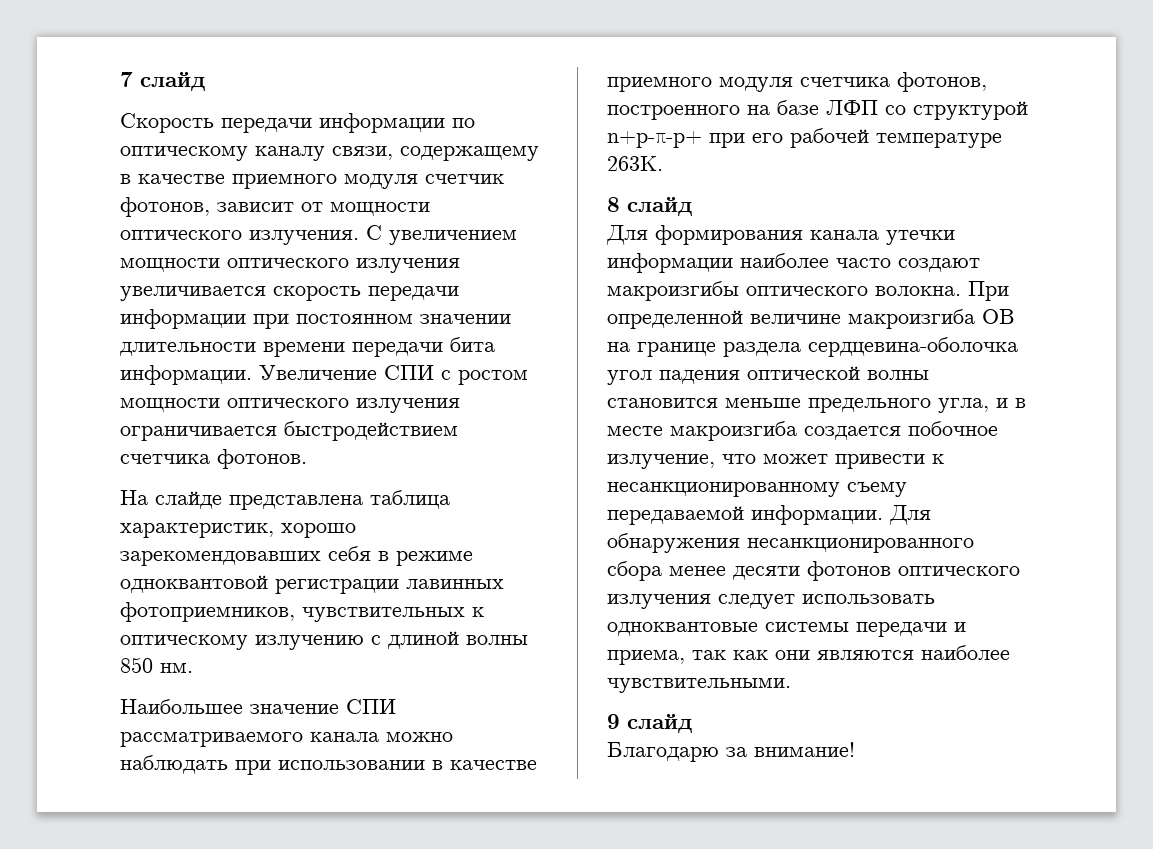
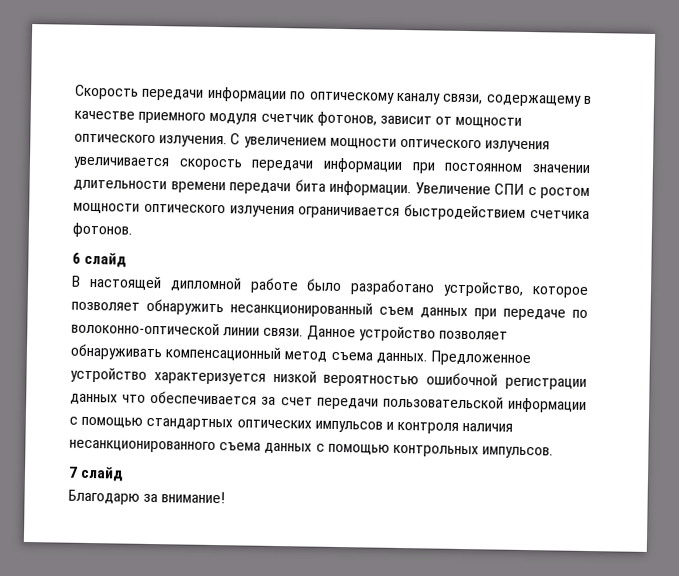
[120,72,205,91] 7 слайд // -> (75, 92) none
[120,490,450,510] [120,523,356,538] [120,546,473,566] [120,575,504,594] [120,602,484,622] [120,631,528,650] [120,657,193,673] [120,699,396,714] [120,732,453,747] [120,755,537,775] [607,72,987,92] [607,100,1028,120] [607,128,1002,148] [607,156,663,171] [607,197,692,216] [606,225,955,245] [607,253,980,273] [607,281,1009,301] [607,309,1015,329] [607,337,1018,357] [607,366,929,385] [607,398,1026,413] [607,421,998,441] [607,454,944,469] [607,482,907,497] [607,505,931,525] [607,533,974,553] [607,561,1020,581] [607,594,935,609] [607,622,966,637] [607,645,1010,665] [607,678,791,693] [607,714,620,729] На слайде представлена таблица характеристик, хорошо зарекомендовавших себя в режиме одноквантовой регистрации лавинных фотоприемников, чувствительных к оптическому излучению с длиной волны 850 нм. // Наибольшее значение СПИ рассматриваемого канала можно наблюдать при использовании в качестве приемного модуля счетчика фотонов, построенного на базе ЛФП со структурой n+p-π-p+ при его рабочей температуре 263К. // 8 слайд // Для формирования канала утечки информации наиболее часто создают макроизгибы оптического волокна. При определенной величине макроизгиба ОВ на границе раздела сердцевина-оболочка угол падения оптической волны становится меньше предельного угла, и в месте макроизгиба создается побочное излучение, что может привести к несанкционированному съему передаваемой информации. Для обнаружения несанкционированного сбора менее десяти фотонов оптического излучения следует использовать одноквантовые системы передачи и приема, так как они являются наиболее чувствительными. // 9 -> [72,251,128,268] [71,274,589,298] [71,298,588,321] [71,320,508,342] [70,343,531,367] [70,366,587,390] [70,390,587,413] [69,416,514,434] [69,439,554,459] [68,466,78,478] 6 слайд // В настоящей дипломной работе было разработано устройство, которое позволяет обнаружить несанкционированный съем данных при передаче по волоконно-оптической линии связи. Данное устройство позволяет обнаруживать компенсационный метод съема данных. Предложенное устройство характеризуется низкой вероятностью ошибочной регистрации данных что обеспечивается за счет передачи пользовательской информации с помощью стандартных оптических импульсов и контроля наличия несанкционированного съема данных с помощью контрольных импульсов. // 7

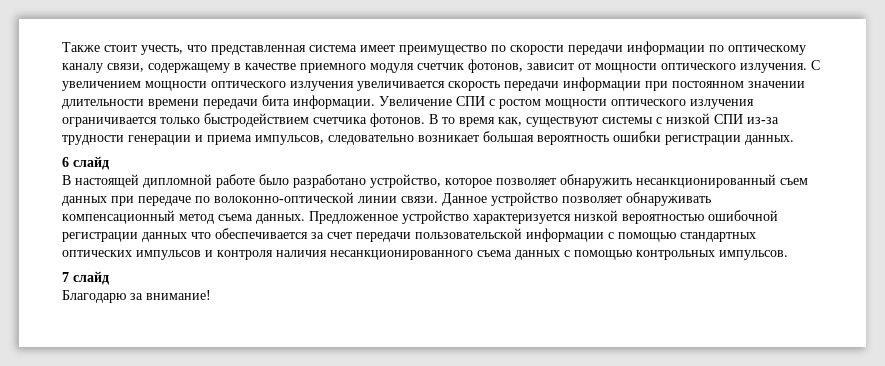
[75,84,139,100] Скорость -> [62,42,564,55] Также стоит учесть, что представленная система имеет преимущество по скорости
(401, 212) none -> [160,117,200,124] только
(133, 230) none -> [429,113,779,127] [62,131,794,145] В то время как, существуют системы с низкой СПИ из-за трудности генерации и приема импульсов, следовательно возникает большая вероятность ошибки регистрации данных.

